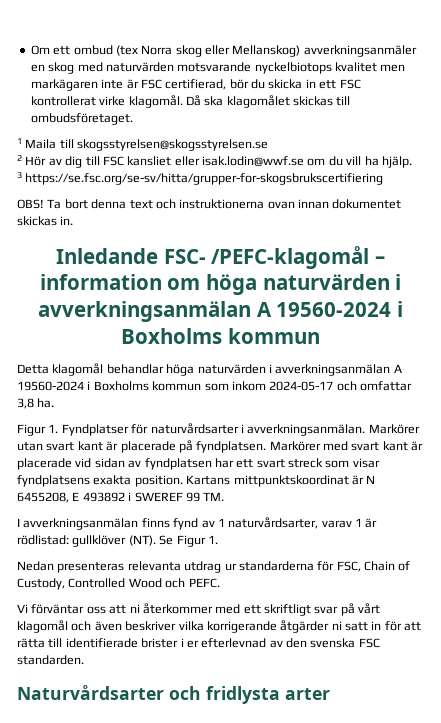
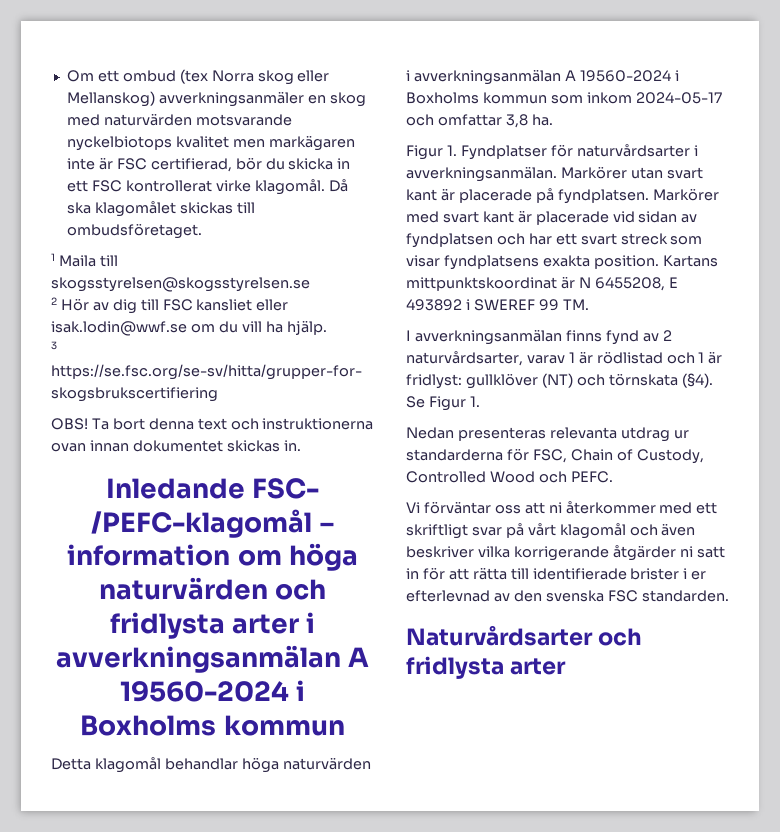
(390, 282) none -> [275,579,327,600] [109,612,299,639] och fridlysta arter
(212, 464) none -> [496,233,525,245] och
[217,518,225,527] 1 -> [662,330,672,341] 2
[17,535,156,547] rödlistad: gullklöver (NT). -> [596,351,723,364] [406,373,713,389] rödlistad och 1 är fridlyst: gullklöver (NT) och törnskata (§4).

